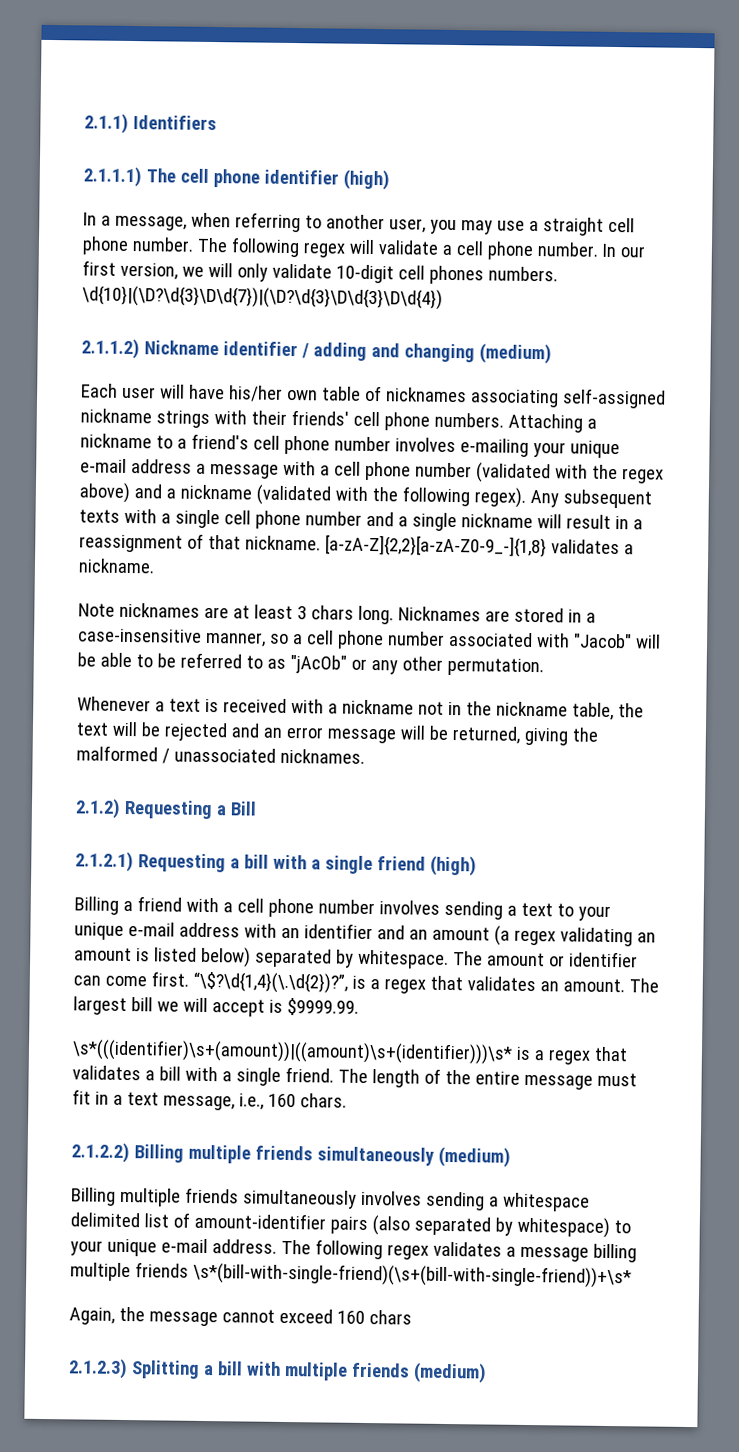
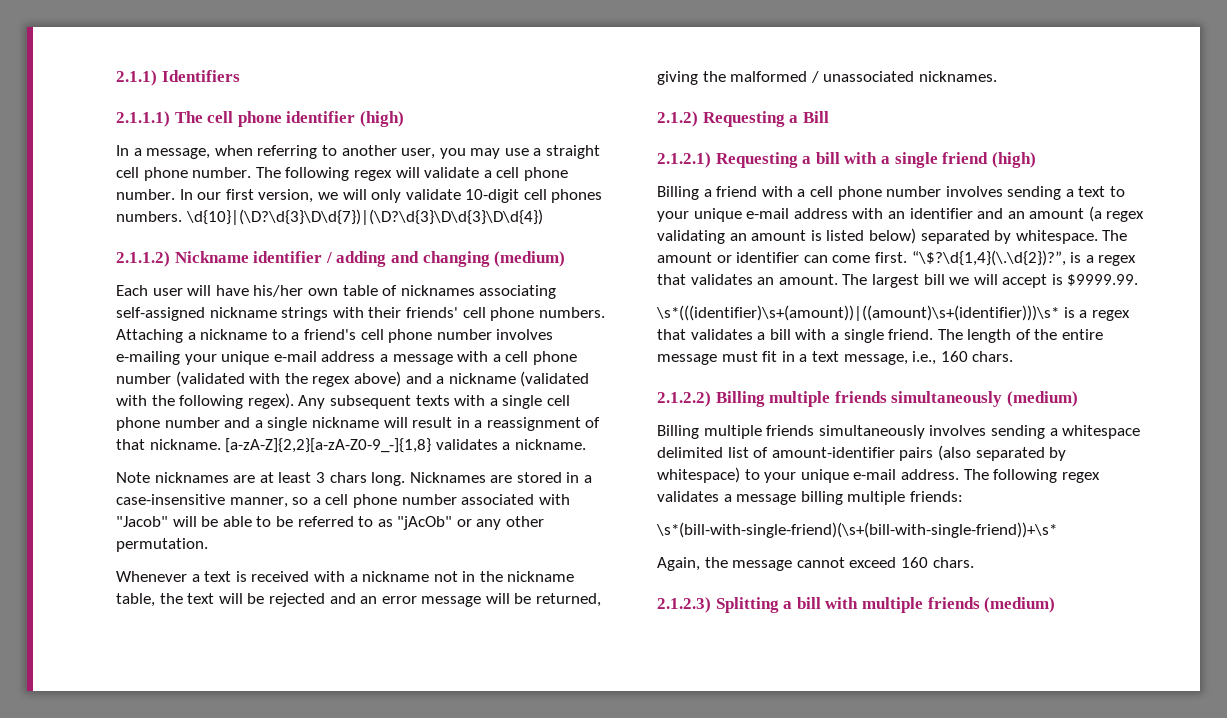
[134,1262,189,1278] friends -> [909,491,963,502] friends: //
[368,1310,412,1325] chars -> [932,557,974,568] chars.

